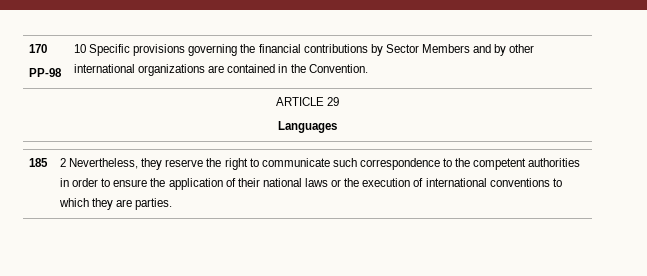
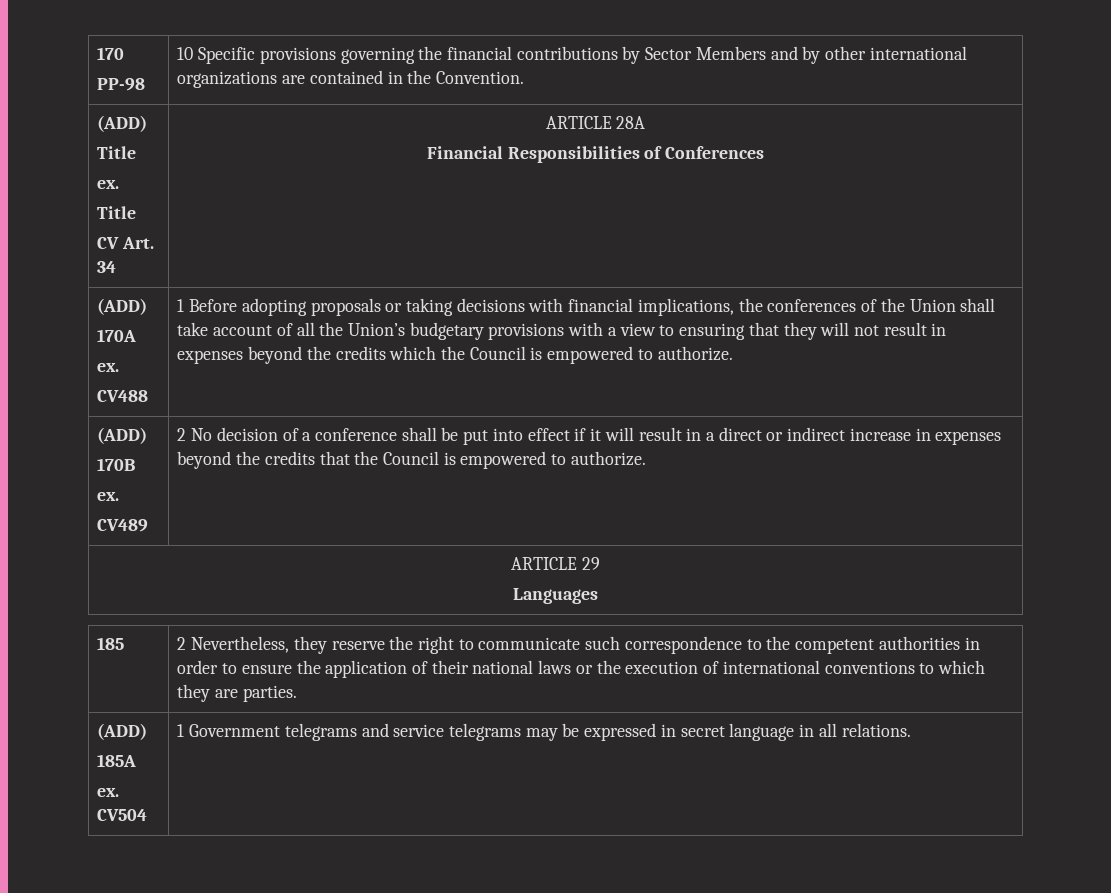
(368, 68) none -> [97,115,148,132] [97,146,137,159] [97,180,120,189] [97,206,137,219] [97,237,155,249] [97,261,117,273] [545,116,646,129] [426,146,765,163] [97,298,148,315] [97,329,137,342] [97,363,120,372] [97,390,149,402] [177,298,996,316] [177,322,947,340] [177,346,733,364] [97,427,148,444] [97,458,136,471] [97,492,120,501] [97,519,149,532] [177,427,1002,445] [177,451,646,469] // (ADD) // Title // ex. // Title // CV Art. 34 | ARTICLE 28A // Financial Responsibilities of Conferences // (ADD) // 170A // ex. // CV488 | 1 Before adopting proposals or taking decisions with financial implications, the conferences of the Union shall take account of all the Union’s budgetary provisions with a view to ensuring that they will not result in expenses beyond the credits which the Council is empowered to authorize. // (ADD) // 170B // ex. // CV489 | 2 No decision of a conference shall be put into effect if it will result in a direct or indirect increase in expenses beyond the credits that the Council is empowered to authorize.
(173, 204) none -> [97,723,148,740] [97,754,137,767] [97,788,120,797] [97,809,148,821] [177,723,911,741] // (ADD) // 185A // ex. CV504 | 1 Government telegrams and service telegrams may be expressed in secret language in all relations.

